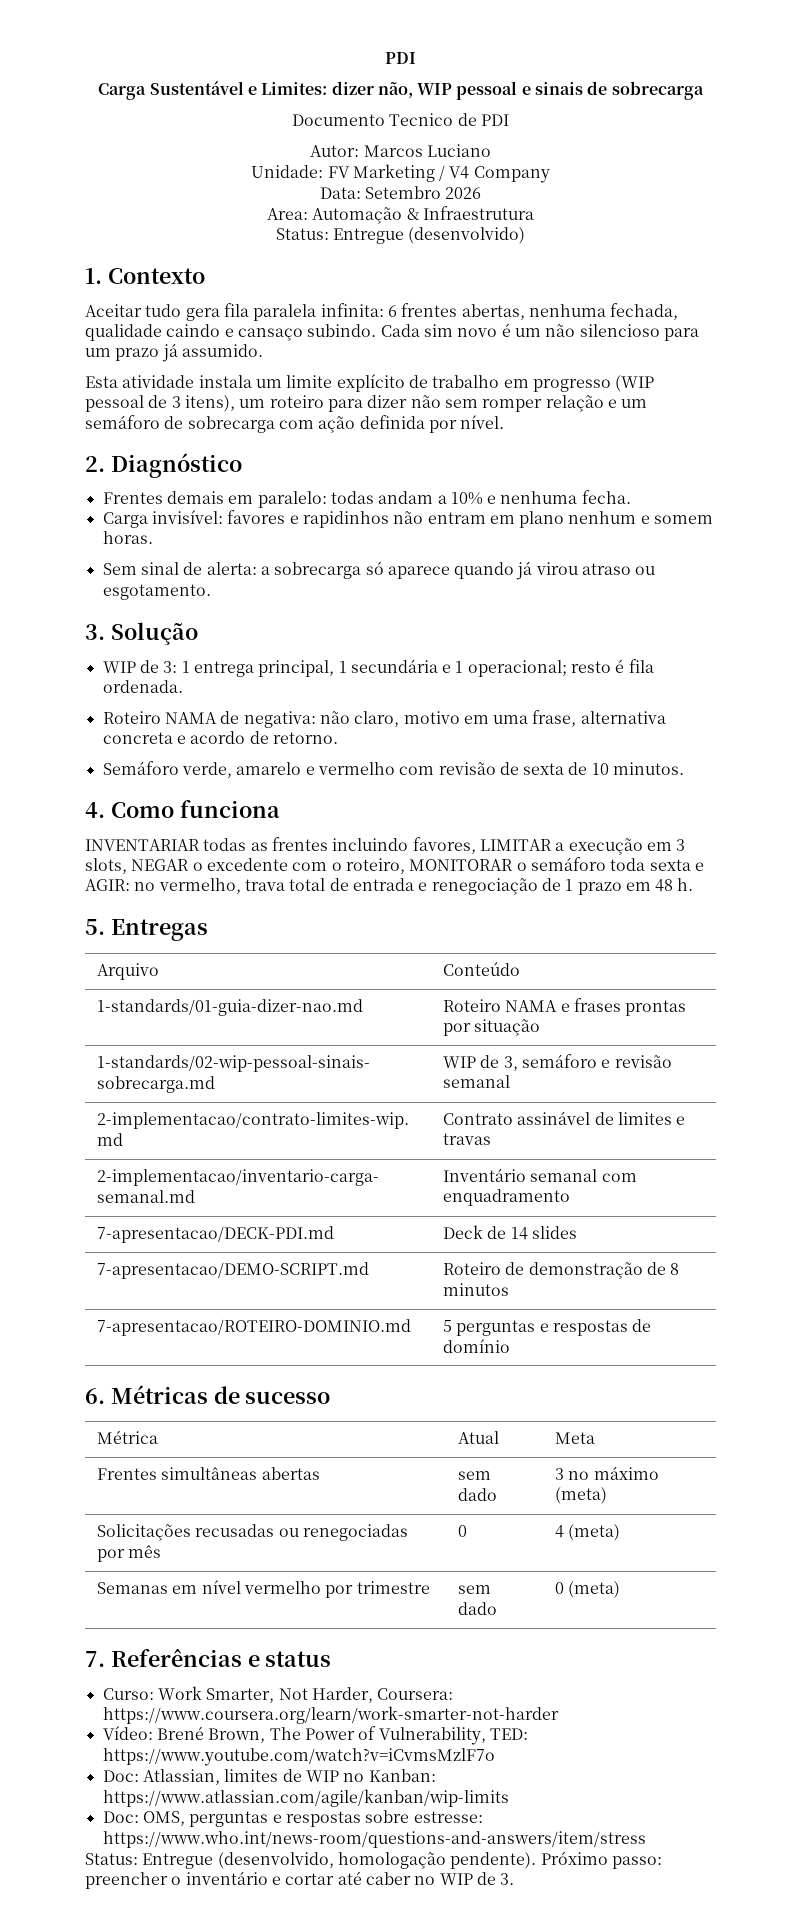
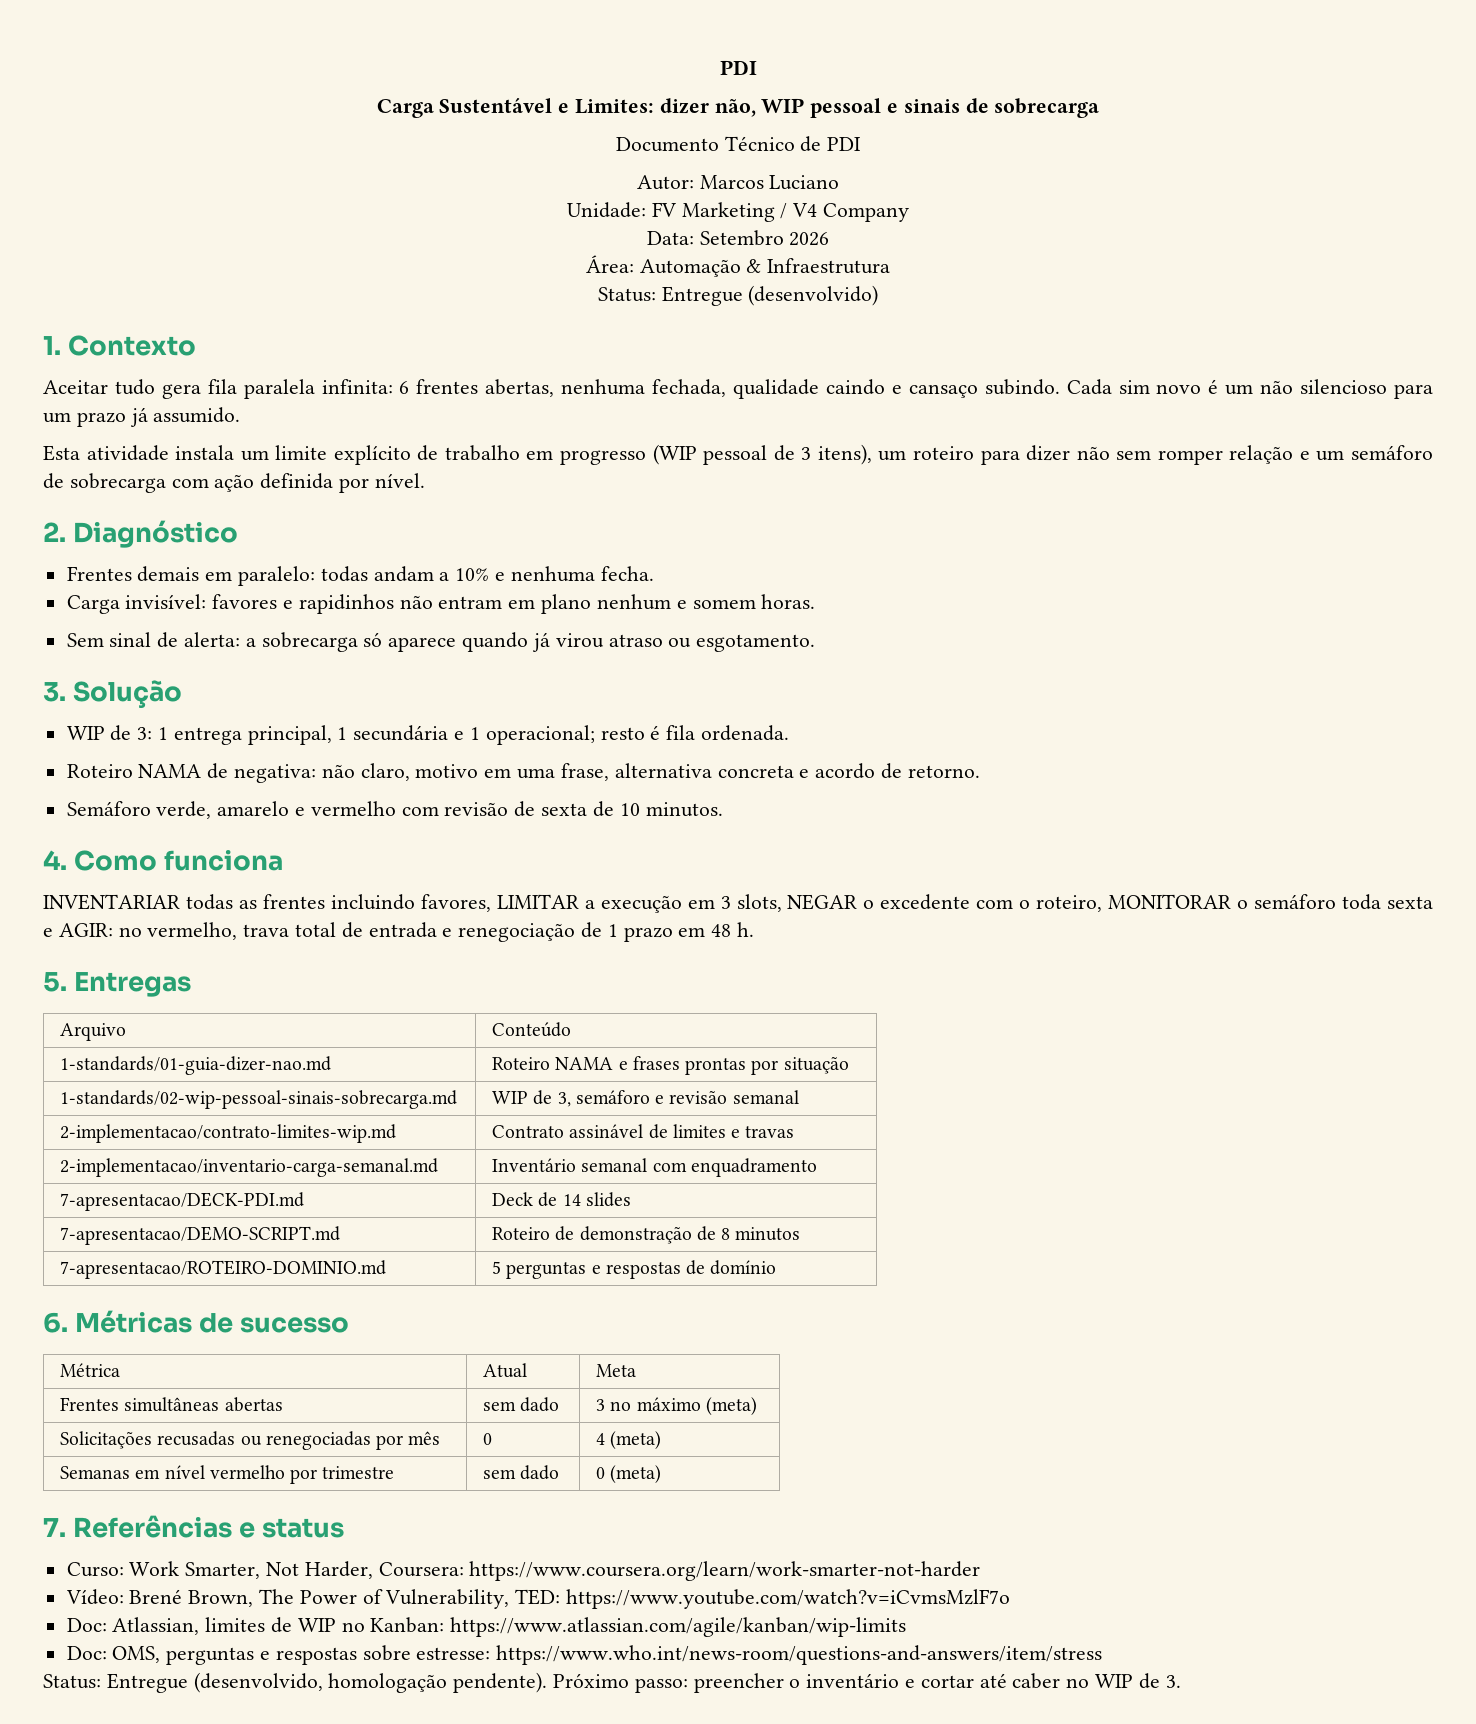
[389,113,454,126] Tecnico -> [724,136,795,151] Técnico
[267,208,309,220] Area: -> [585,255,634,273] Área:

